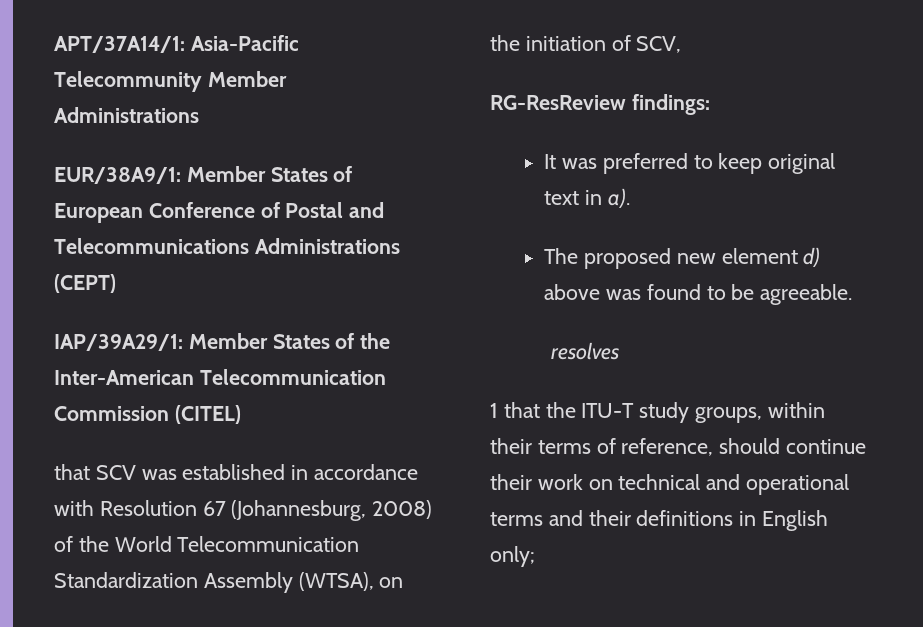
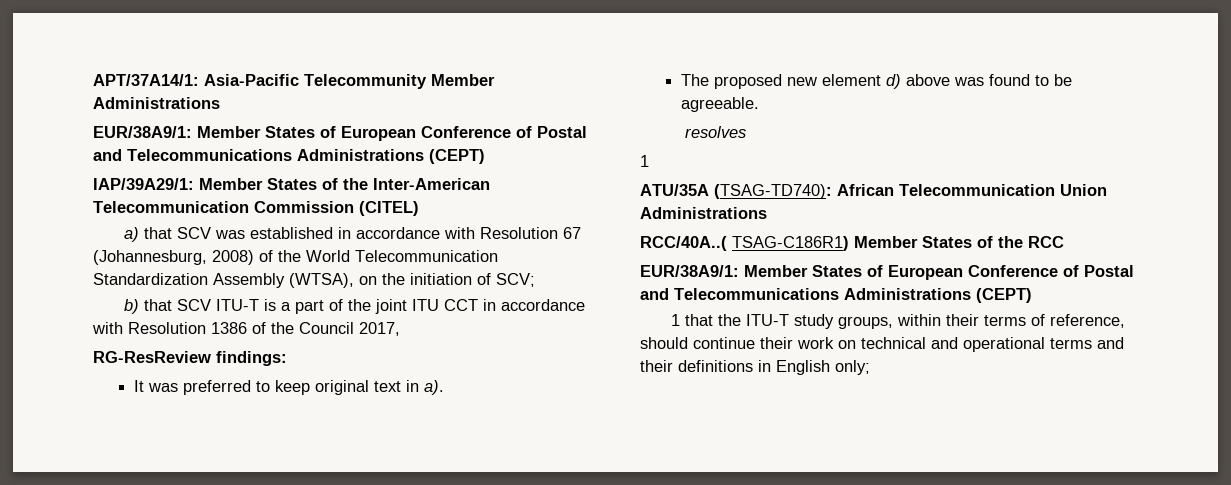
(241, 414) none -> [123,227,139,242] a)
[636,36,682,53] SCV, -> [496,273,535,287] [123,299,585,314] [92,322,400,336] SCV; // b) that SCV ITU-T is a part of the joint ITU CCT in accordance with Resolution 1386 of the Council 2017,
(498, 410) none -> [640,184,1107,199] [640,207,767,219] [640,236,1064,251] [640,265,1134,280] [640,288,1032,303] [670,314,680,326] // ATU/35A (TSAG-TD740): African Telecommunication Union Administrations // RCC/40A..( TSAG-C186R1) Member States of the RCC // EUR/38A9/1: Member States of European Conference of Postal and Telecommunications Administrations (CEPT) // 1

